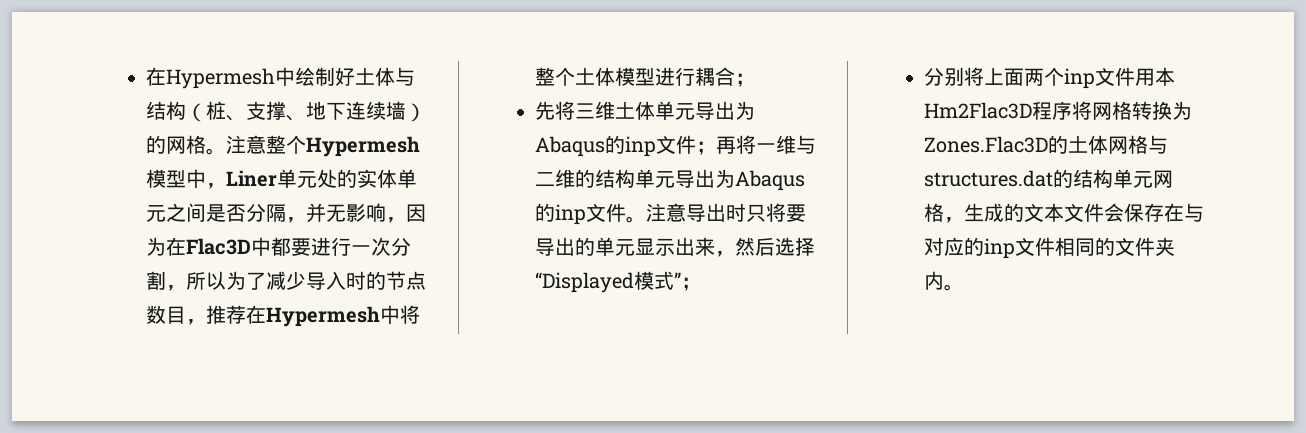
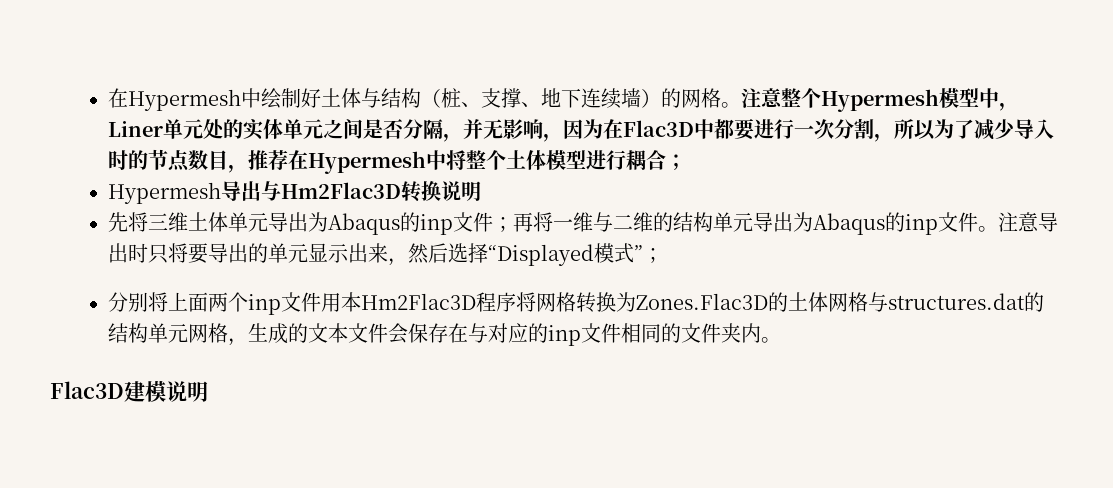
(756, 80) none -> [108,180,482,204] // Hypermesh导出与Hm2Flac3D转换说明
(965, 287) none -> [50,381,208,402] // Flac3D建模说明

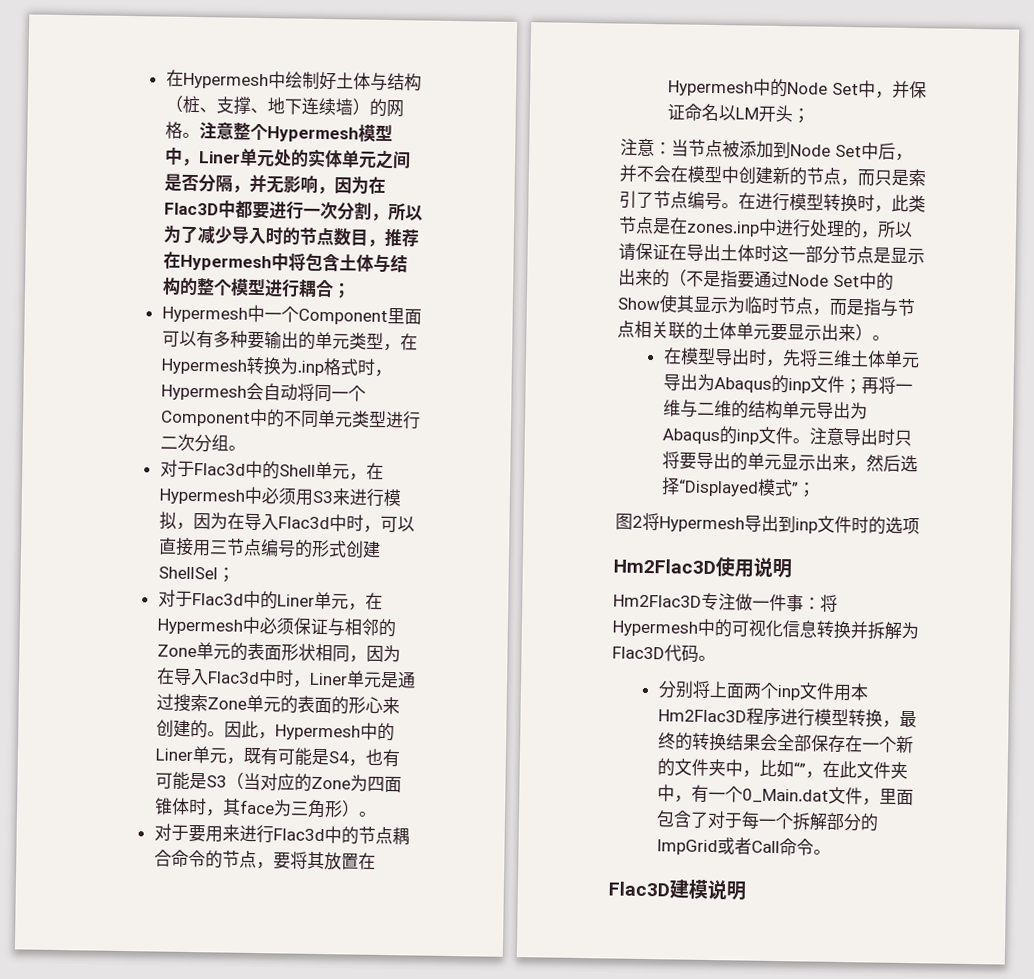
[466,150,547,170] 整个土体 -> [304,252,408,273] [161,277,232,296] 包含土体与结构的整个
[221,180,482,202] 导出与Hm2Flac3D转换说明 // -> [246,304,422,325] [161,330,418,352] [160,356,392,378] [160,382,366,403] [159,408,421,430] [159,433,246,453] [159,459,384,481] [158,486,401,507] [158,511,415,533] [157,537,381,559] [157,566,235,583] [157,589,383,611] [156,616,396,638] [156,642,401,663] [155,667,416,689] [155,693,400,715] [155,719,395,742] [154,746,400,768] [154,771,402,793] [153,797,377,819] [153,823,410,845] [153,849,376,871] [667,78,927,99] [666,103,810,124] [620,138,913,162] [619,164,926,187] [619,190,926,213] [618,216,913,239] [618,242,925,265] [618,268,894,291] [617,294,915,317] [617,320,890,342] [662,347,784,368] 中一个Component里面可以有多种要输出的单元类型，在Hypermesh转换为.inp格式时，Hypermesh会自动将同一个Component中的不同单元类型进行二次分组。 // 对于Flac3d中的Shell单元，在Hypermesh中必须用S3来进行模拟，因为在导入Flac3d中时，可以直接用三节点编号的形式创建ShellSel； // 对于Flac3d中的Liner单元，在Hypermesh中必须保证与相邻的Zone单元的表面形状相同，因为在导入Flac3d中时，Liner单元是通过搜索Zone单元的表面的形心来创建的。因此，Hypermesh中的Liner单元，既有可能是S4，也有可能是S3（当对应的Zone为四面锥体时，其face为三角形）。 // 对于要用来进行Flac3d中的节点耦合命令的节点，要将其放置在Hypermesh中的Node Set中，并保证命名以LM开头； // 注意：当节点被添加到Node Set中后，并不会在模型中创建新的节点，而只是索引了节点编号。在进行模型转换时，此类节点是在zones.inp中进行处理的，所以请保证在导出土体时这一部分节点是显示出来的（不是指要通过Node Set中的Show使其显示为临时节点，而是指与节点相关联的土体单元要显示出来）。 // 在模型导出时，
(664, 255) none -> [615,512,920,535] [613,557,792,579] [613,592,838,612] [612,618,920,640] [612,644,716,663] // 图2将Hypermesh导出到inp文件时的选项 // Hm2Flac3D使用说明 // Hm2Flac3D专注做一件事：将Hypermesh中的可视化信息转换并拆解为Flac3D代码。
[516,292,1045,313] [108,323,762,346] 将网格转换为Zones.Flac3D的土体网格与structures.dat的结构单元网格，生成的文本文件会保存在与对应的inp文件相同的文件夹内 -> [779,708,917,728] [657,732,914,754] [656,758,908,780] [656,784,914,806] [655,810,879,832] [655,837,814,856] 进行模型转换，最终的转换结果会全部保存在一个新的文件夹中，比如“”，在此文件夹中，有一个0_Main.dat文件，里面包含了对于每一个拆解部分的ImpGrid或者Call命令

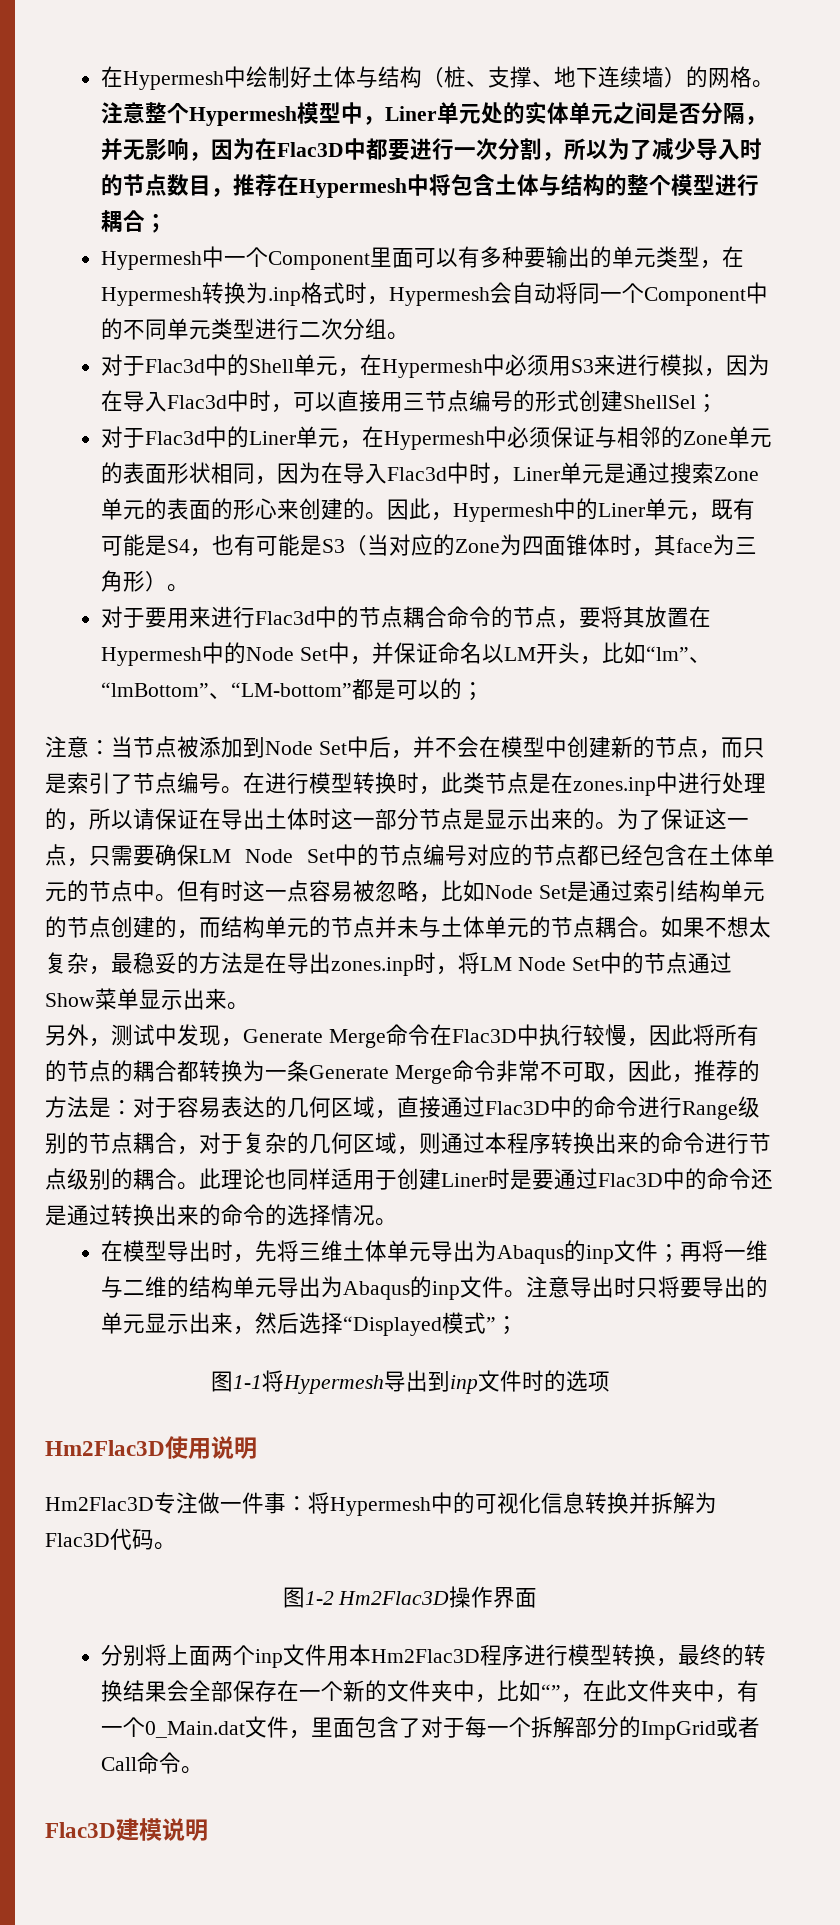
(793, 113) none -> [579,642,711,665] [101,678,463,700] ，比如“lm”、“lmBottom”、“LM-bottom”都是可以的
[669,269,894,291] [617,294,915,317] [617,320,873,342] （不是指要通过Node Set中的Show使其显示为临时节点，而是指与节点相关联的土体单元要显示出来） -> [595,808,749,830] [45,844,775,867] [45,880,765,903] [45,916,771,939] [45,952,732,976] [45,988,249,1010] [45,1024,759,1048] [45,1060,760,1084] [45,1096,760,1120] [45,1132,771,1155] [45,1168,773,1190] [45,1204,375,1226] 。为了保证这一点，只需要确保LM Node Set中的节点编号对应的节点都已经包含在土体单元的节点中。但有时这一点容易被忽略，比如Node Set是通过索引结构单元的节点创建的，而结构单元的节点并未与土体单元的节点耦合。如果不想太复杂，最稳妥的方法是在导出zones.inp时，将LM Node Set中的节点通过Show菜单显示出来。 // 另外，测试中发现，Generate Merge命令在Flac3D中执行较慢，因此将所有的节点的耦合都转换为一条Generate Merge命令非常不可取，因此，推荐的方法是：对于容易表达的几何区域，直接通过Flac3D中的命令进行Range级别的节点耦合，对于复杂的几何区域，则通过本程序转换出来的命令进行节点级别的耦合。此理论也同样适用于创建Liner时是要通过Flac3D中的命令还是通过转换出来的命令的选择情况
[632,515,643,528] 2 -> [232,1375,262,1389] 1-1
(716, 658) none -> [282,1586,538,1608] // 图1-2 Hm2Flac3D操作界面

